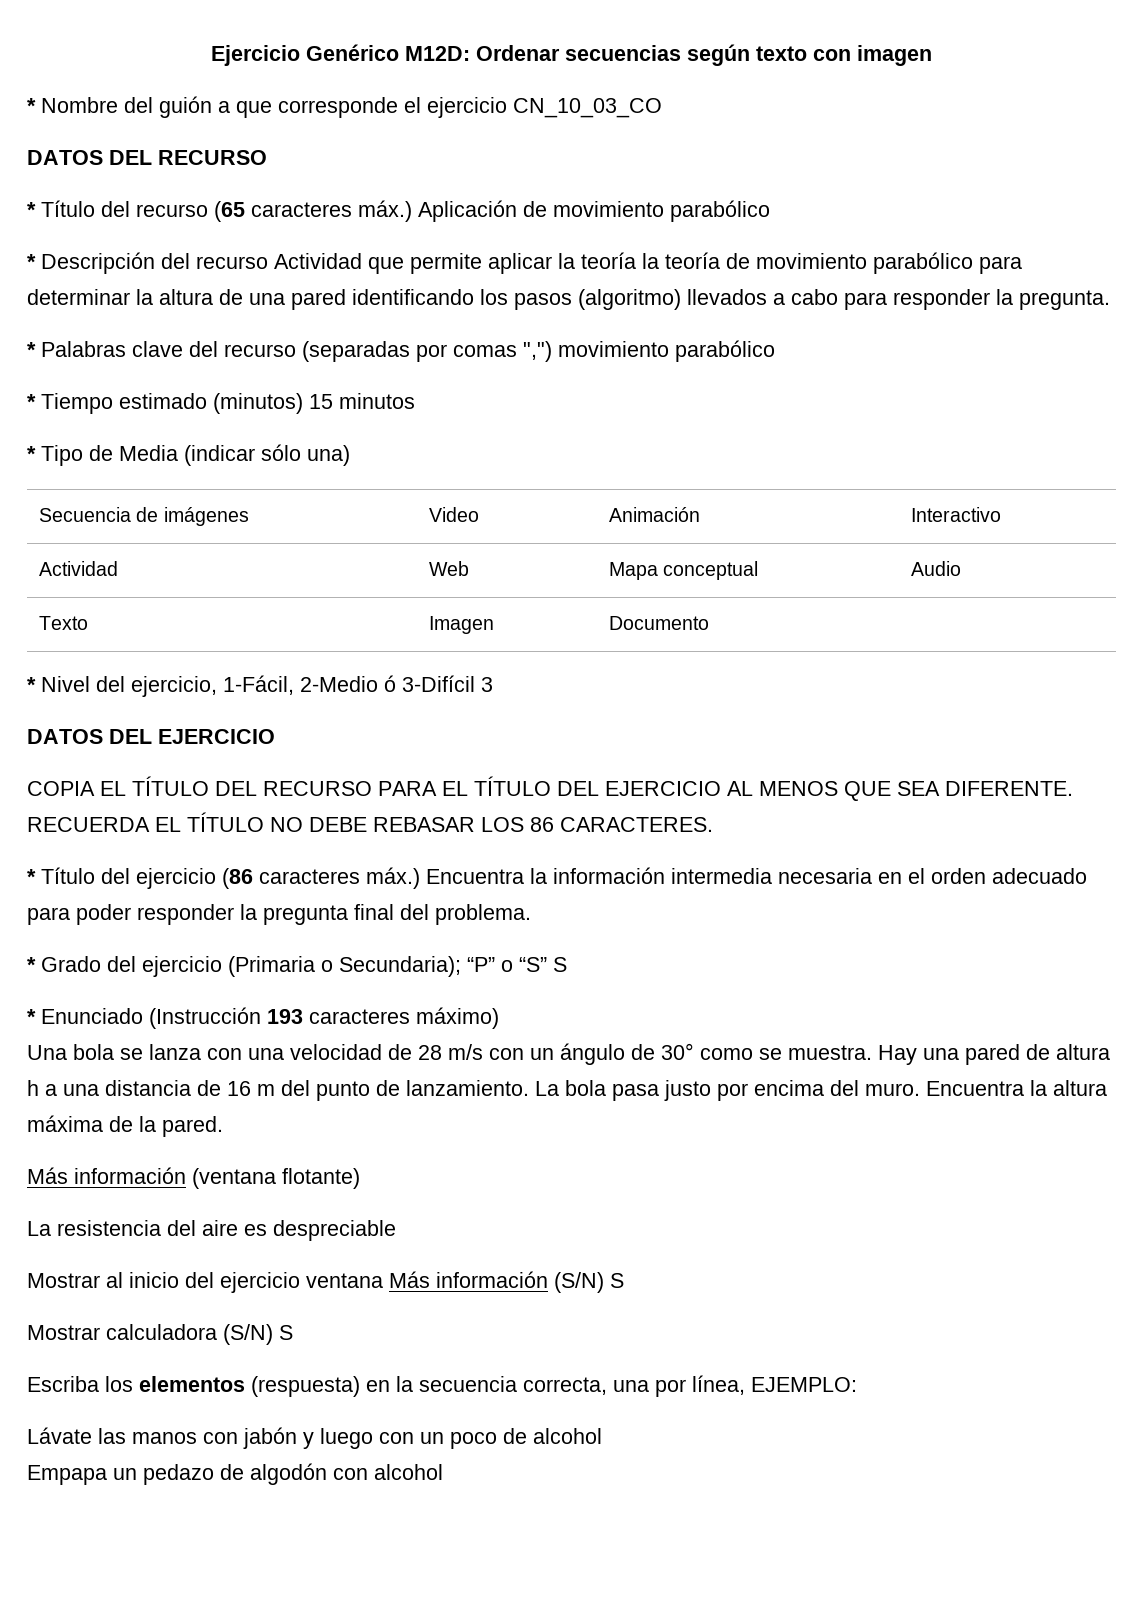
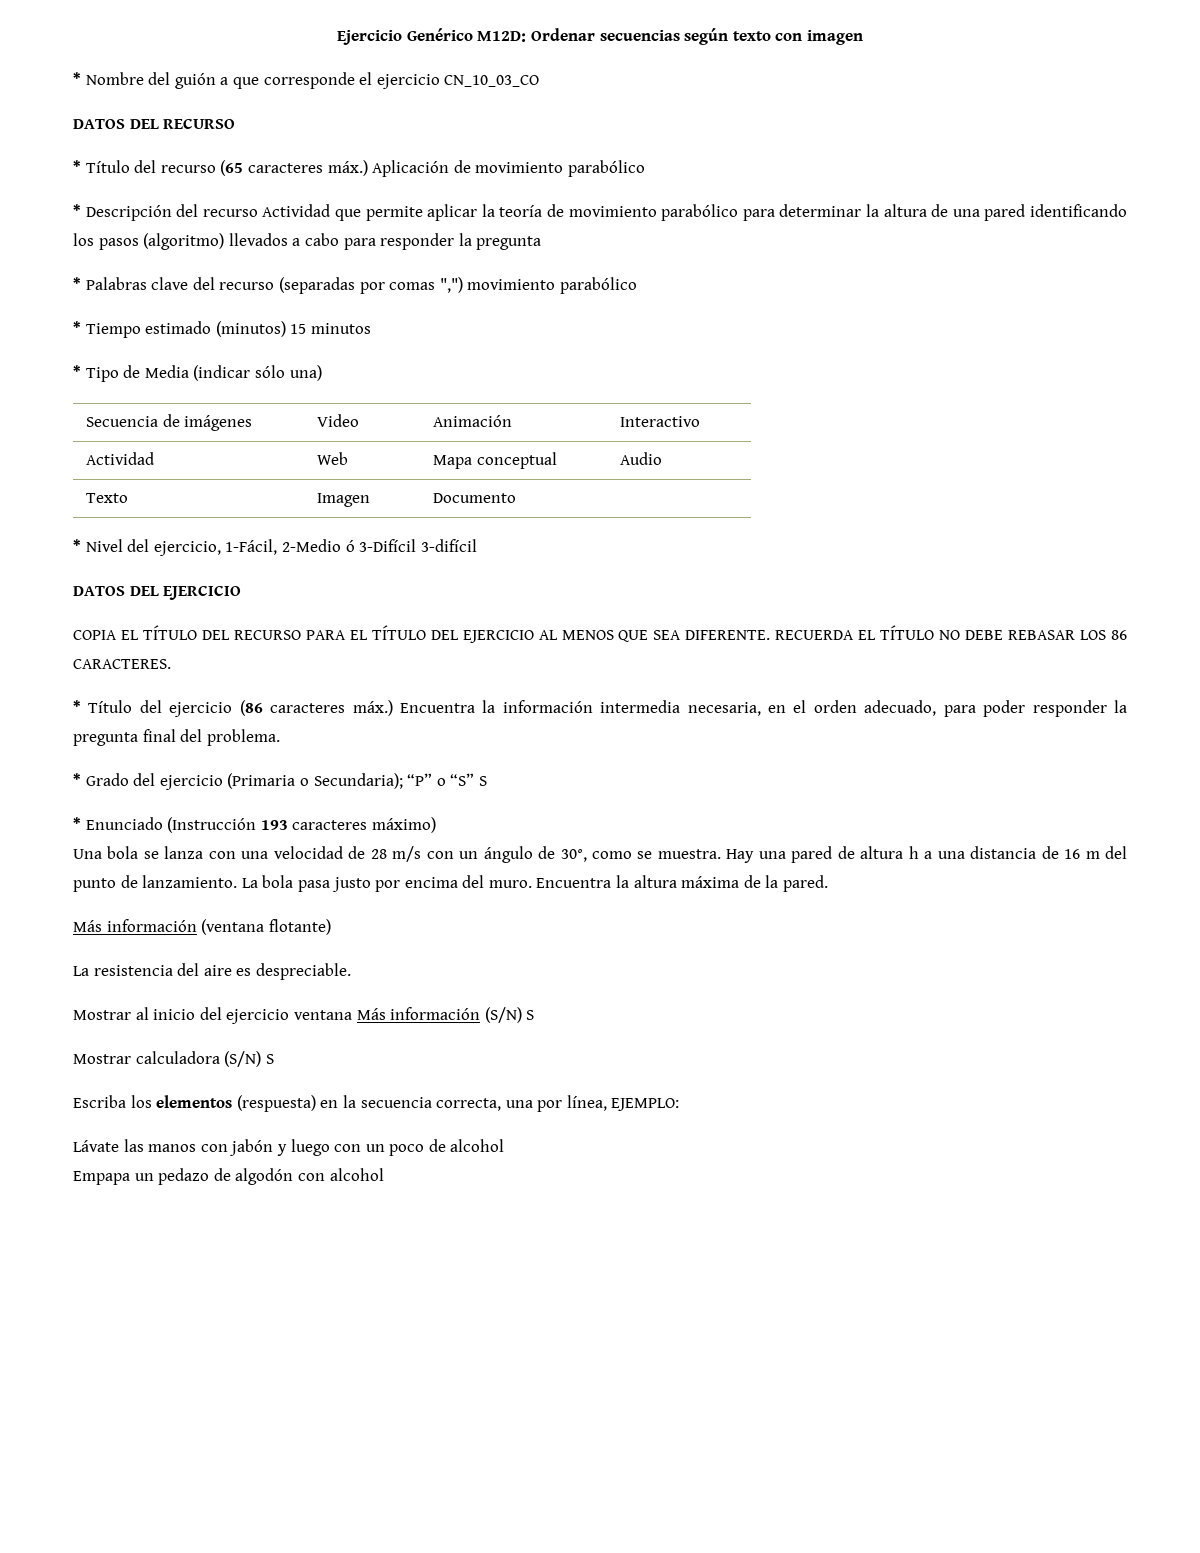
[642,252,720,269] la teoría -> (543, 211) none
[1019,290,1110,310] pregunta. -> [476,236,542,250] pregunta
[481,677,493,692] 3 -> [420,539,477,552] 3-difícil
[778,868,872,884] necesaria -> [687,702,761,716] necesaria,
[992,868,1087,884] adecuado -> [864,700,937,716] adecuado,
[661,1043,694,1060] 30° -> [560,849,587,862] 30°,
[273,1220,396,1241] despreciable -> [255,963,351,980] despreciable.

